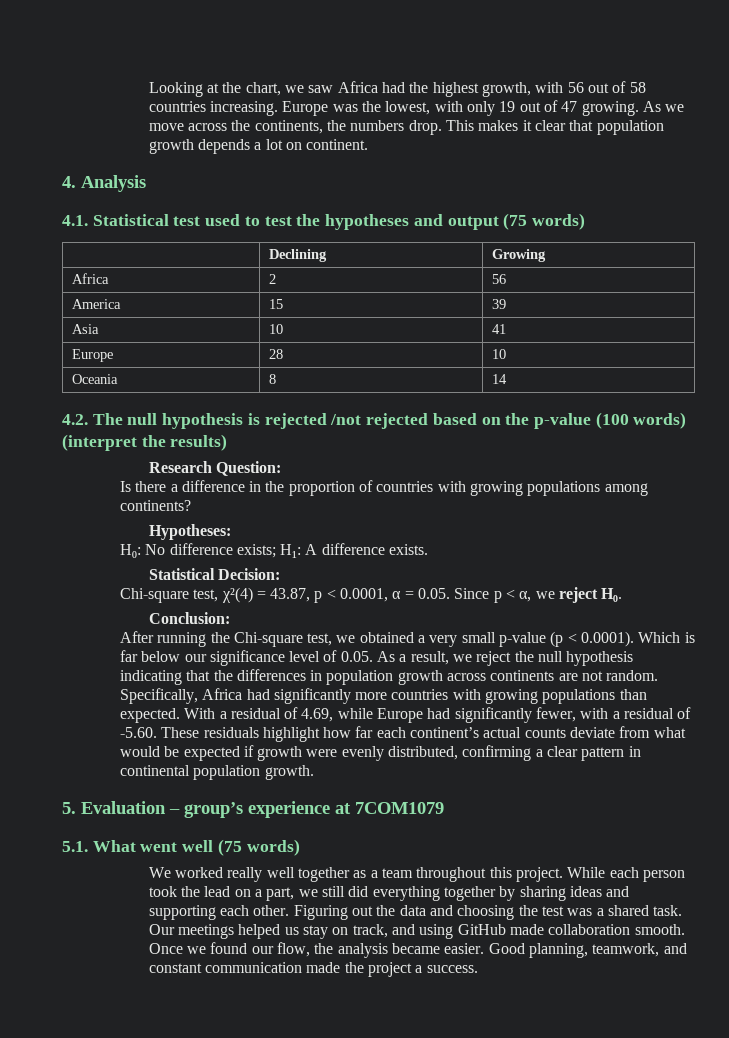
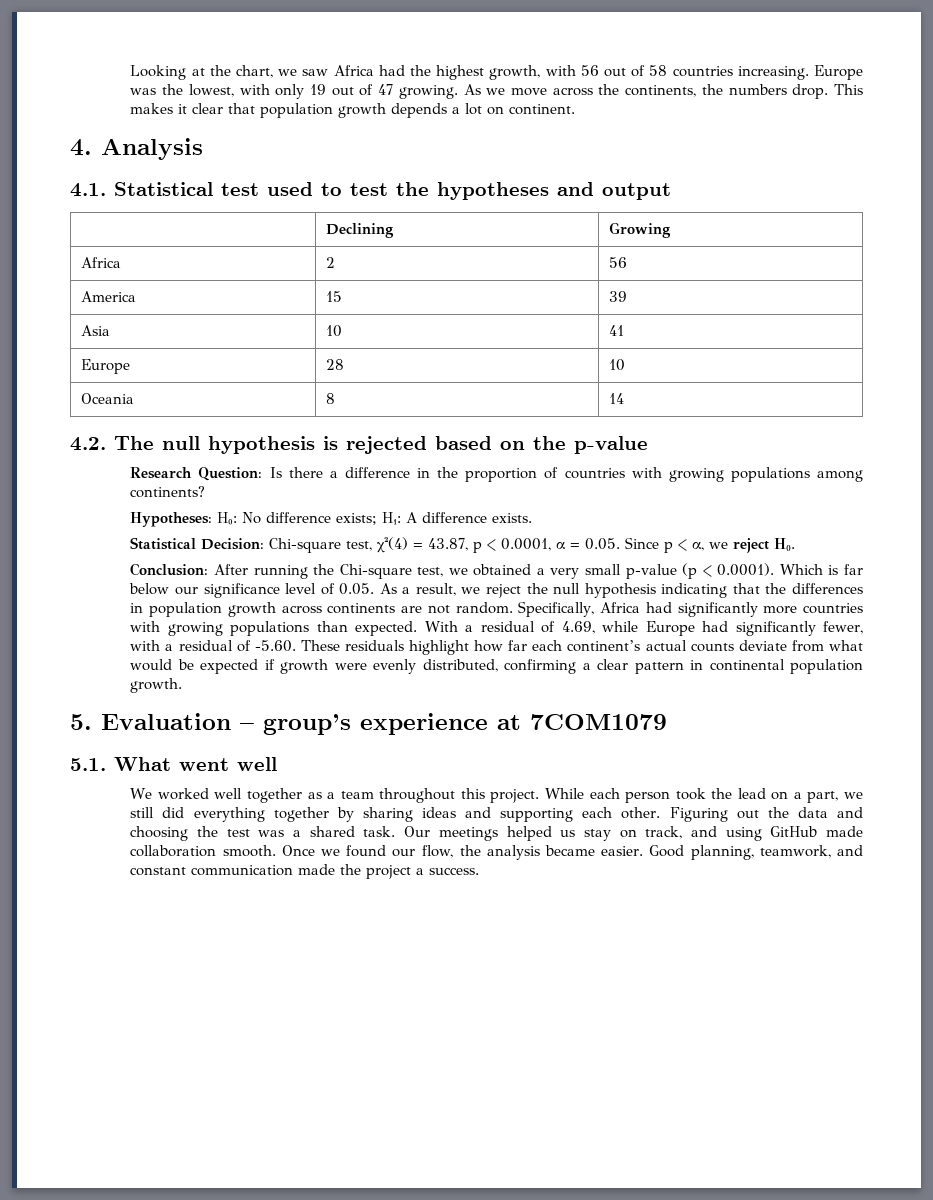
[503,213,585,230] (75 words) -> (671, 191) none
[330,413,429,429] /not rejected -> (427, 445) none
[595,412,687,429] [62,434,228,451] (100 words) (interpret the results) -> (648, 445) none
(282, 468) // -> (263, 474) none
(231, 532) // -> (213, 519) none
(281, 574) // -> (265, 544) none
(230, 618) // -> (209, 569) none
[217,839,300,856] (75 words) -> (277, 764) none
[227,867,263,882] really -> (209, 794) none

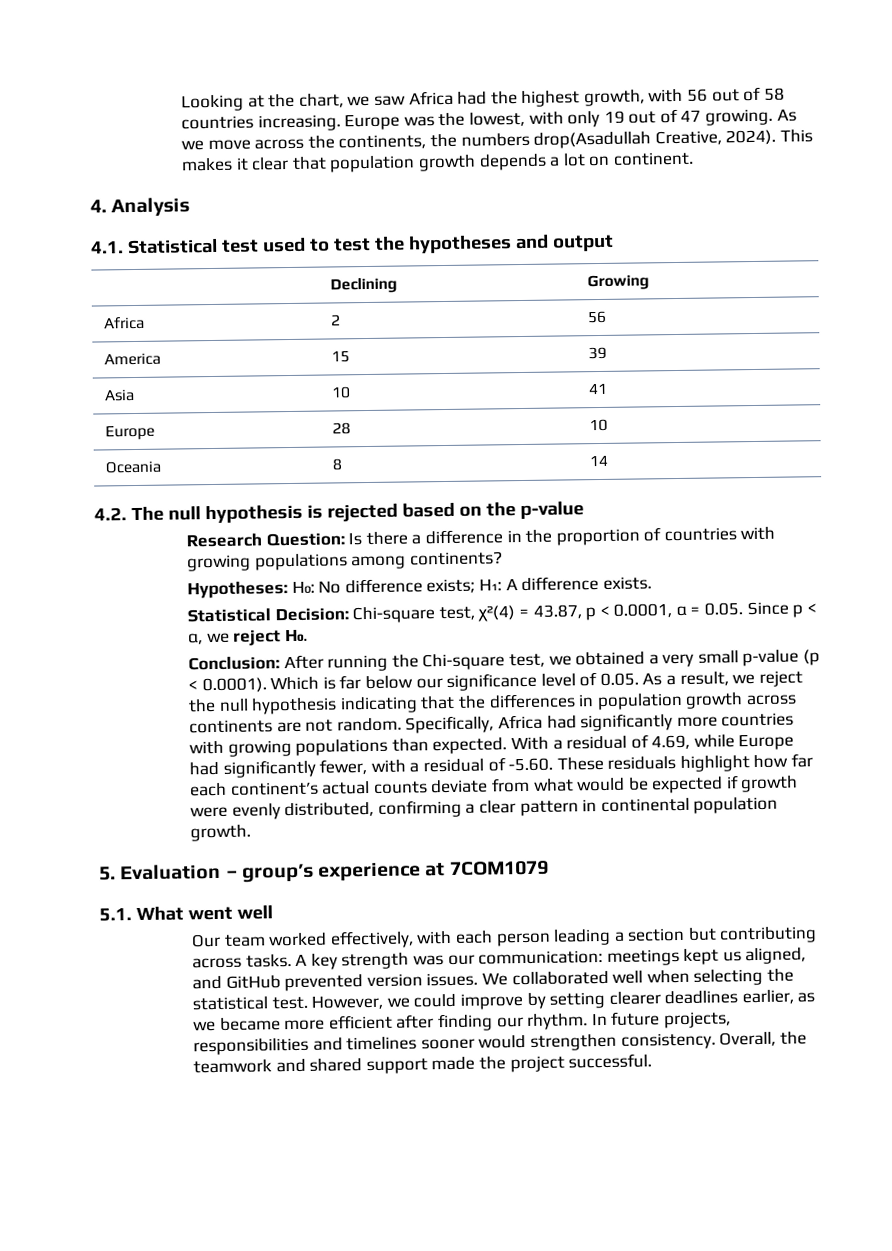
[792,84,829,99] drop. -> [533,129,777,149] drop(Asadullah Creative, 2024).
[130,788,864,803] [130,807,863,822] [130,826,863,841] [130,845,863,860] [130,865,294,876] We worked well together as a team throughout this project. While each person took the lead on a part, we still did everything together by sharing ideas and supporting each other. Figuring out the data and choosing the test was a shared task. Our meetings helped us stay on track, and using GitHub made collaboration smooth. Once we found our flow, the analysis became easier. Good planning, teamwork, and constant communication -> [190,926,818,949] [191,947,807,970] [191,968,794,992] [191,989,816,1011] [192,1011,731,1032] [192,1031,807,1056] [192,1058,428,1075] Our team worked effectively, with each person leading a section but contributing across tasks. A key strength was our communication: meetings kept us aligned, and GitHub prevented version issues. We collaborated well when selecting the statistical test. However, we could improve by setting clearer deadlines earlier, as we became more efficient after finding our rhythm. In future projects, responsibilities and timelines sooner would strengthen consistency. Overall, the teamwork and shared support
[416,867,480,875] a success. -> [568,1053,653,1069] successful.

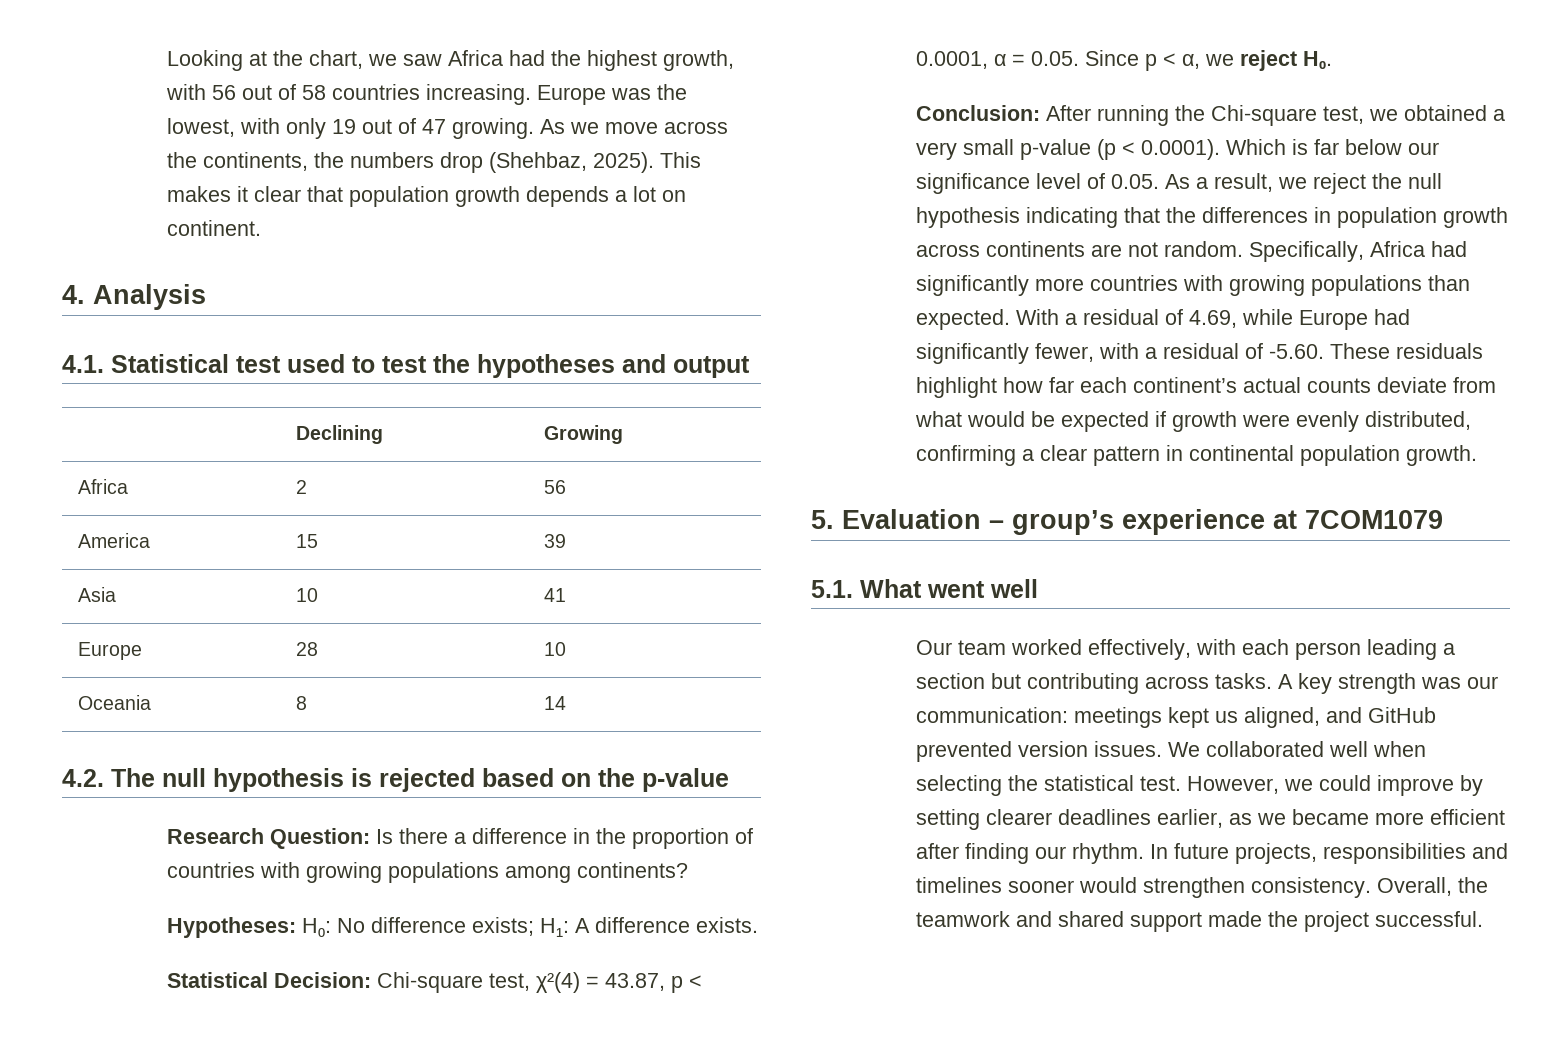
[533,129,777,149] drop(Asadullah Creative, 2024). -> [440,152,655,173] drop (Shehbaz, 2025).

